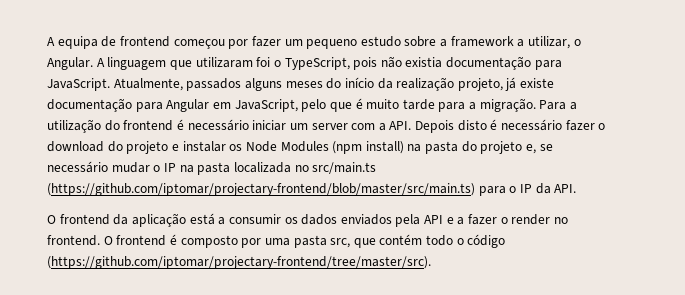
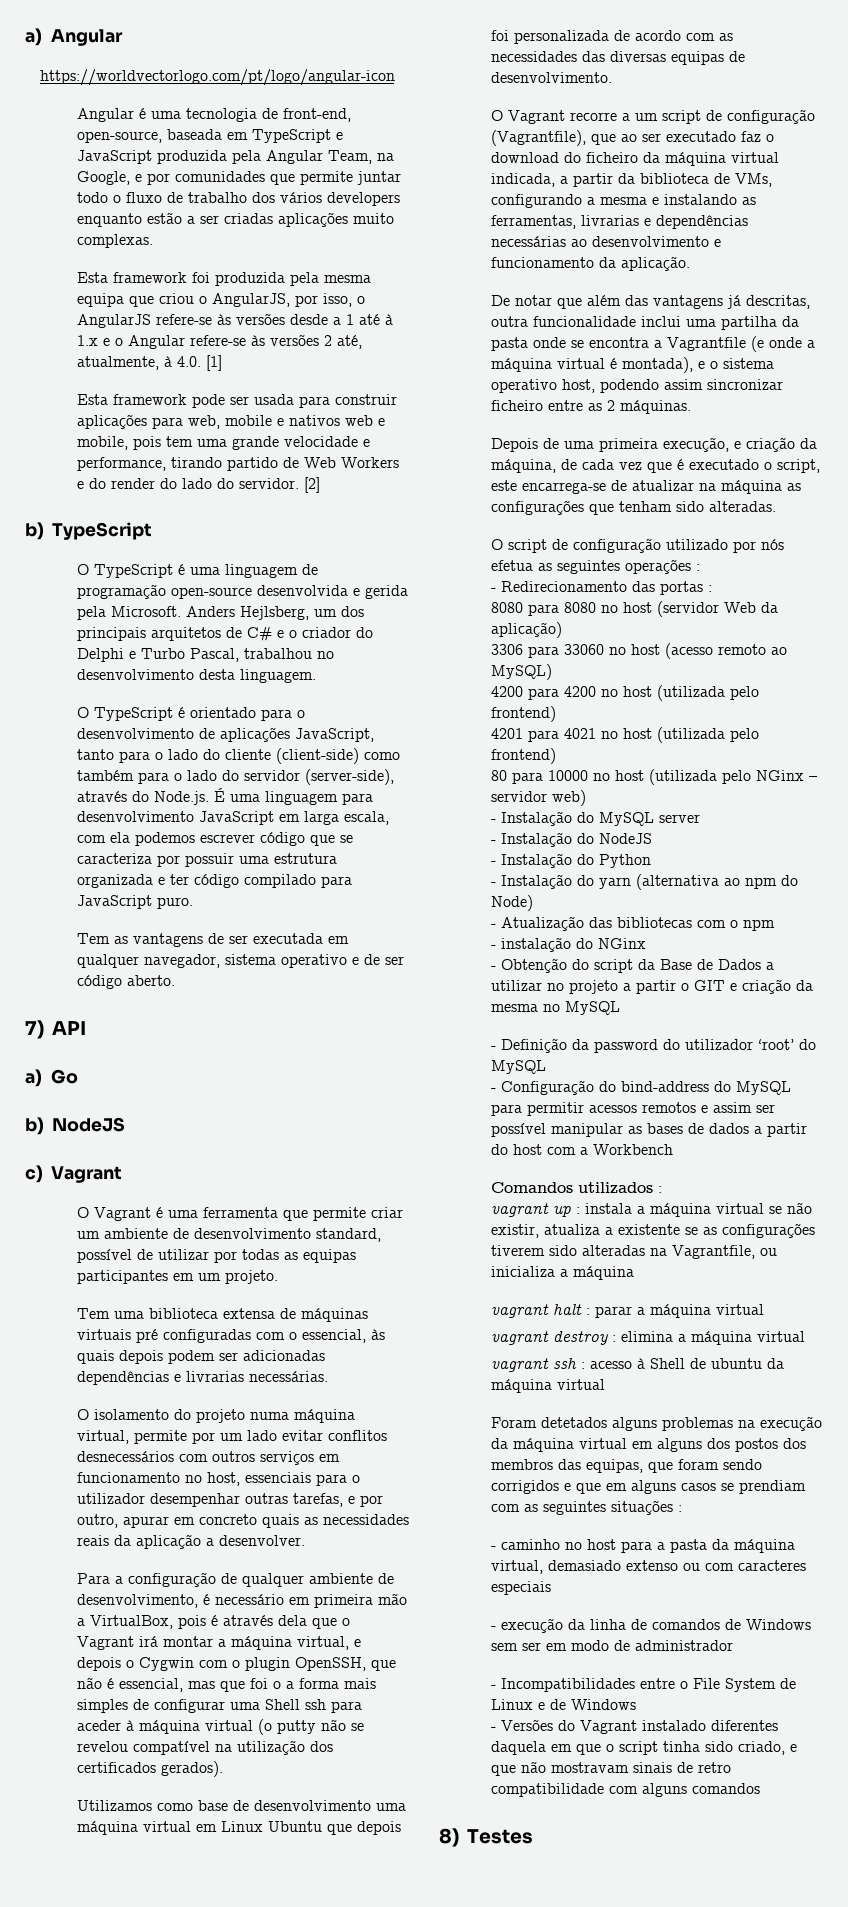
[47,36,581,49] [47,56,562,70] [47,77,555,91] [47,98,578,112] [47,119,606,133] [47,141,553,154] [47,161,377,175] [47,183,577,196] [47,213,568,227] [47,234,506,248] [47,256,431,269] A equipa de frontend começou por fazer um pequeno estudo sobre a framework a utilizar, o Angular. A linguagem que utilizaram foi o TypeScript, pois não existia documentação para JavaScript. Atualmente, passados alguns meses do início da realização projeto, já existe documentação para Angular em JavaScript, pelo que é muito tarde para a migração. Para a utilização do frontend é necessário iniciar um server com a API. Depois disto é necessário fazer o download do projeto e instalar os Node Modules (npm install) na pasta do projeto e, se necessário mudar o IP na pasta localizada no src/main.ts (https://github.com/iptomar/projectary-frontend/blob/master/src/main.ts) para o IP da API. // O frontend da aplicação está a consumir os dados enviados pela API e a fazer o render no frontend. O frontend é composto por uma pasta src, que contém todo o código (https://github.com/iptomar/projectary-frontend/tree/master/src). -> [25,28,123,46] [39,69,395,86] [76,108,351,122] [76,129,343,143] [76,150,394,164] [76,171,401,185] [76,192,400,206] [76,212,394,227] [76,234,153,248] [76,272,371,286] [76,293,365,307] [76,313,393,328] [76,334,362,349] [76,355,222,371] [76,394,397,408] [76,414,385,429] [76,436,370,450] [76,457,399,471] [76,477,320,493] [25,522,152,540] [76,564,318,578] [76,584,408,599] [76,606,364,620] [76,627,373,641] [76,648,334,662] [76,669,316,683] [76,707,305,721] [76,727,374,742] [76,748,400,764] [76,769,394,785] [76,788,373,805] [76,811,389,825] [76,832,353,846] [76,853,337,867] [76,874,352,888] [76,895,193,909] [76,933,349,947] [76,954,404,968] [76,975,175,989] [25,1020,86,1039] [25,1069,78,1087] [25,1117,125,1135] [25,1165,122,1183] [76,1207,403,1221] [76,1228,381,1242] [76,1249,356,1263] [76,1270,278,1284] [76,1308,368,1322] [76,1329,385,1343] [76,1350,325,1364] [76,1371,328,1385] [76,1409,355,1423] [76,1430,387,1444] [76,1451,340,1465] [76,1472,360,1486] [76,1493,383,1507] [76,1514,409,1528] [76,1534,305,1549] [76,1572,394,1587] [76,1593,407,1608] [76,1615,350,1629] [76,1636,361,1650] [76,1657,396,1671] [76,1677,376,1692] [76,1699,362,1713] [76,1719,364,1735] [76,1740,333,1755] [76,1761,223,1777] [76,1800,406,1811] [76,1821,401,1835] [490,30,733,44] [490,51,745,65] [490,72,612,83] [490,109,815,124] [490,130,774,146] [490,152,779,166] [490,173,772,187] [490,194,756,208] [490,215,748,229] [490,236,721,247] [490,256,690,271] [490,295,810,309] [490,316,799,330] [490,336,815,352] [490,357,774,373] [490,379,783,393] [490,400,691,414] [490,437,817,452] [490,459,820,473] [490,480,801,494] [490,500,776,515] [490,538,784,553] [490,559,700,574] [490,581,712,595] [490,601,778,617] [490,622,562,638] [490,643,787,659] [490,664,552,680] [490,685,759,701] [490,706,556,722] [490,727,759,743] [490,748,556,764] [490,769,817,785] [490,790,586,806] [490,811,700,826] [490,832,652,847] [490,853,651,868] [490,874,798,890] [490,895,533,911] [490,916,775,931] [490,937,646,952] [490,958,774,973] [490,979,813,994] [490,1001,620,1015] [490,1038,816,1053] [490,1060,546,1074] [490,1080,791,1095] [490,1102,775,1116] [490,1123,807,1137] [490,1144,673,1155] [490,1182,662,1194] [490,1202,812,1217] [490,1223,815,1238] [490,1245,777,1259] [490,1266,634,1280] [490,1304,764,1318] [490,1331,805,1345] [490,1358,784,1372] [490,1379,605,1393] [490,1416,822,1431] [490,1438,806,1452] [490,1459,762,1473] [490,1480,806,1494] [490,1500,682,1515] [490,1539,795,1553] [490,1560,806,1574] [490,1581,551,1595] [490,1618,811,1633] [490,1640,733,1651] [490,1678,796,1692] [490,1699,636,1710] [490,1719,778,1734] [490,1741,797,1755] [490,1761,731,1776] [490,1783,760,1797] [439,1828,533,1847] a) Angular // https://worldvectorlogo.com/pt/logo/angular-icon // Angular é uma tecnologia de front-end, open-source, baseada em TypeScript e JavaScript produzida pela Angular Team, na Google, e por comunidades que permite juntar todo o fluxo de trabalho dos vários developers enquanto estão a ser criadas aplicações muito complexas. // Esta framework foi produzida pela mesma equipa que criou o AngularJS, por isso, o AngularJS refere-se às versões desde a 1 até à 1.x e o Angular refere-se às versões 2 até, atualmente, à 4.0. [1] // Esta framework pode ser usada para construir aplicações para web, mobile e nativos web e mobile, pois tem uma grande velocidade e performance, tirando partido de Web Workers e do render do lado do servidor. [2] // b) TypeScript // O TypeScript é uma linguagem de programação open-source desenvolvida e gerida pela Microsoft. Anders Hejlsberg, um dos principais arquitetos de C# e o criador do Delphi e Turbo Pascal, trabalhou no desenvolvimento desta linguagem. // O TypeScript é orientado para o desenvolvimento de aplicações JavaScript, tanto para o lado do cliente (client-side) como também para o lado do servidor (server-side), através do Node.js. É uma linguagem para desenvolvimento JavaScript em larga escala, com ela podemos escrever código que se caracteriza por possuir uma estrutura organizada e ter código compilado para JavaScript puro. // Tem as vantagens de ser executada em qualquer navegador, sistema operativo e de ser código aberto. // 7) API // a) Go // b) NodeJS // c) Vagrant // O Vagrant é uma ferramenta que permite criar um ambiente de desenvolvimento standard, possível de utilizar por todas as equipas participantes em um projeto. // Tem uma biblioteca extensa de máquinas virtuais pré configuradas com o essencial, às quais depois podem ser adicionadas dependências e livrarias necessárias. // O isolamento do projeto numa máquina virtual, permite por um lado evitar conflitos desnecessários com outros serviços em funcionamento no host, essenciais para o utilizador desempenhar outras tarefas, e por outro, apurar em concreto quais as necessidades reais da aplicação a desenvolver. // Para a configuração de qualquer ambiente de desenvolvimento, é necessário em primeira mão a VirtualBox, pois é através dela que o Vagrant irá montar a máquina virtual, e depois o Cygwin com o plugin OpenSSH, que não é essencial, mas que foi o a forma mais simples de configurar uma Shell ssh para aceder à máquina virtual (o putty não se revelou compatível na utilização dos certificados gerados). // Utilizamos como base de desenvolvimento uma máquina virtual em Linux Ubuntu que depois foi personalizada de acordo com as necessidades das diversas equipas de desenvolvimento. // O Vagrant recorre a um script de configuração (Vagrantfile), que ao ser executado faz o download do ficheiro da máquina virtual indicada, a partir da biblioteca de VMs, configurando a mesma e instalando as ferramentas, livrarias e dependências necessárias ao desenvolvimento e funcionamento da aplicação. // De notar que além das vantagens já descritas, outra funcionalidade inclui uma partilha da pasta onde se encontra a Vagrantfile (e onde a máquina virtual é montada), e o sistema operativo host, podendo assim sincronizar ficheiro entre as 2 máquinas. // Depois de uma primeira execução, e criação da máquina, de cada vez que é executado o script, este encarrega-se de atualizar na máquina as configurações que tenham sido alteradas. // O script de configuração utilizado por nós efetua as seguintes operações : // - Redirecionamento das portas : // 8080 para 8080 no host (servidor Web da aplicação) // 3306 para 33060 no host (acesso remoto ao MySQL) // 4200 para 4200 no host (utilizada pelo frontend) // 4201 para 4021 no host (utilizada pelo frontend) // 80 para 10000 no host (utilizada pelo NGinx – servidor web) // - Instalação do MySQL server // - Instalação do NodeJS // - Instalação do Python // - Instalação do yarn (alternativa ao npm do Node) // - Atualização das bibliotecas com o npm // - instalação do NGinx // - Obtenção do script da Base de Dados a utilizar no projeto a partir o GIT e criação da mesma no MySQL // - Definição da password do utilizador ‘root’ do MySQL // - Configuração do bind-address do MySQL para permitir acessos remotos e assim ser possível manipular as bases de dados a partir do host com a Workbench // Comandos utilizados : // vagrant up : instala a máquina virtual se não existir, atualiza a existente se as configurações tiverem sido alteradas na Vagrantfile, ou inicializa a máquina // vagrant halt : parar a máquina virtual // vagrant destroy : elimina a máquina virtual // vagrant ssh : acesso à Shell de ubuntu da máquina virtual // Foram detetados alguns problemas na execução da máquina virtual em alguns dos postos dos membros das equipas, que foram sendo corrigidos e que em alguns casos se prendiam com as seguintes situações : // - caminho no host para a pasta da máquina virtual, demasiado extenso ou com caracteres especiais // - execução da linha de comandos de Windows sem ser em modo de administrador // - Incompatibilidades entre o File System de Linux e de Windows // - Versões do Vagrant instalado diferentes daquela em que o script tinha sido criado, e que não mostravam sinais de retro compatibilidade com alguns comandos // 8) Testes

